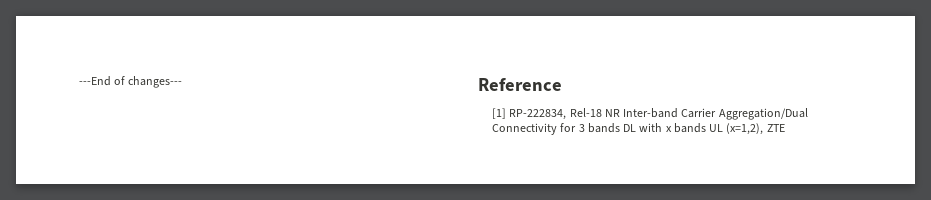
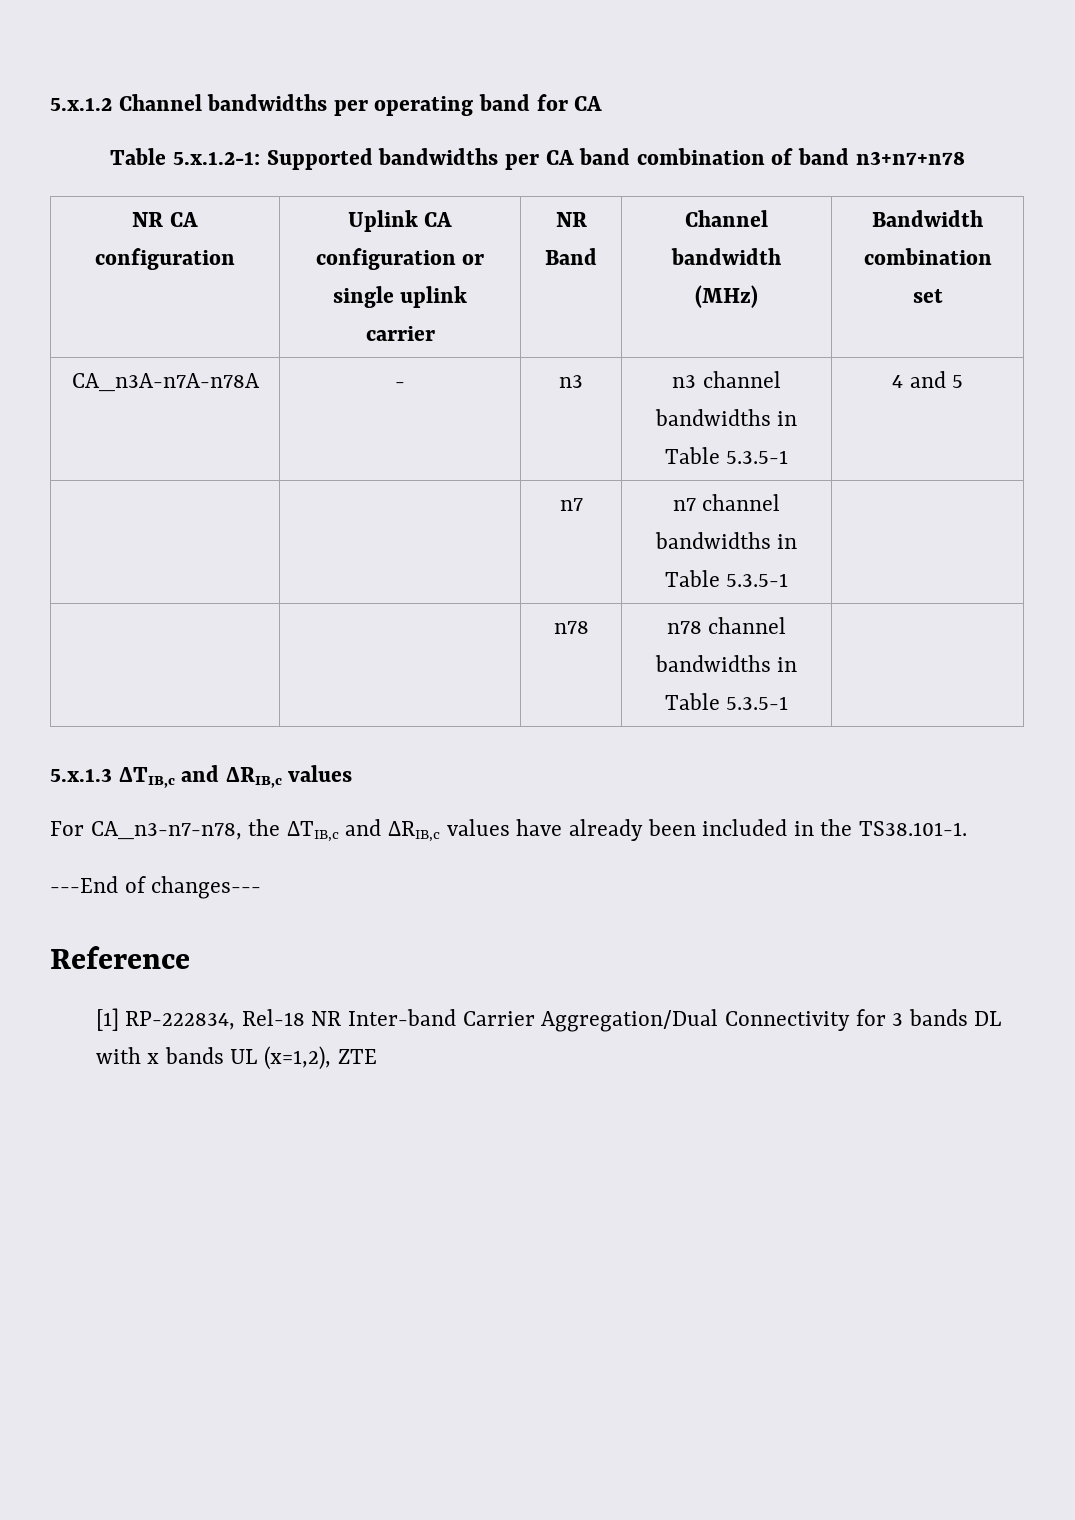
(79, 81) none -> [50,94,603,116] [110,148,965,170] [132,212,198,227] [95,248,235,270] [347,210,453,232] [315,248,485,270] [332,286,468,308] [365,326,435,341] [555,212,587,227] [545,248,597,265] [685,210,769,227] [671,248,782,265] [695,285,759,308] [872,210,984,227] [863,248,992,265] [912,289,943,303] [71,373,260,392] [395,382,405,388] [559,375,583,388] [672,371,781,388] [654,409,798,426] [664,447,789,464] [891,371,964,388] [559,498,583,511] [672,494,781,511] [654,532,798,549] [664,570,789,587] [553,621,589,634] [666,617,787,634] [654,655,798,672] [664,693,789,710] [50,765,353,788] [50,819,967,842] 5.x.1.2 Channel bandwidths per operating band for CA // Table 5.x.1.2-1: Supported bandwidths per CA band combination of band n3+n7+n78 // NR CA configuration | Uplink CA configuration or single uplink carrier | NR Band | Channel bandwidth (MHz) | Bandwidth combination set // CA_n3A-n7A-n78A | - | n3 | n3 channel bandwidths in Table 5.3.5-1 | 4 and 5 // | | n7 | n7 channel bandwidths in Table 5.3.5-1 | // | | n78 | n78 channel bandwidths in Table 5.3.5-1 | // 5.x.1.3 ∆TIB,c and ∆RIB,c values // For CA_n3-n7-n78, the ΔTIB,c and ΔRIB,c values have already been included in the TS38.101-1. //

